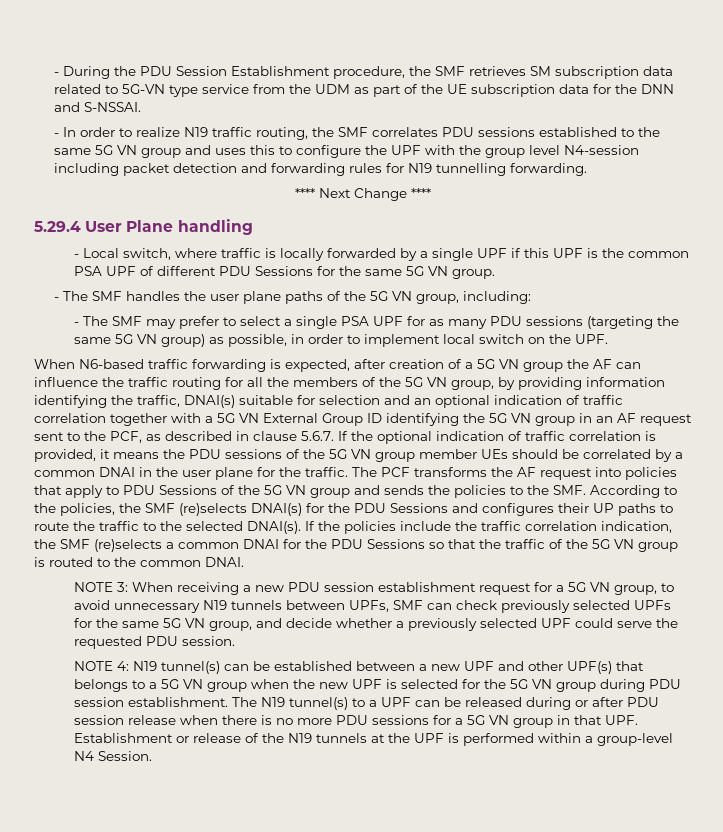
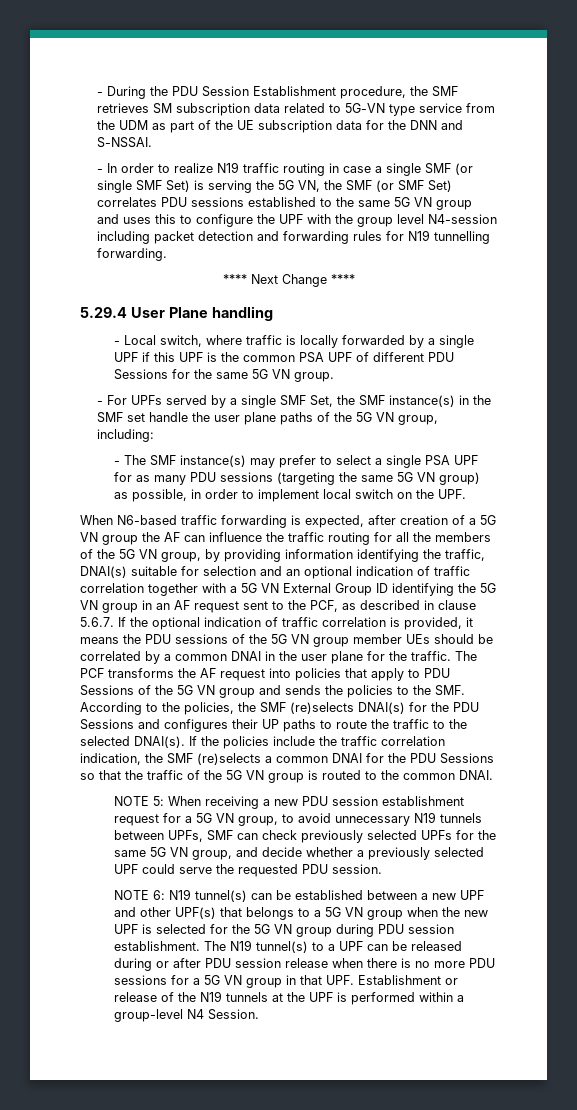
[255,127,368,140] routing, the SMF -> [282,163,473,176] [96,180,452,193] routing in case a single SMF (or single SMF Set) is serving the 5G VN, the SMF (or SMF Set)
[62,291,180,301] The SMF handles -> [106,395,491,408] [96,412,188,423] For UPFs served by a single SMF Set, the SMF instance(s) in the SMF set handle
(142, 321) none -> [179,455,246,467] instance(s)
[116,582,128,592] 3: -> [152,796,164,806] 5:
[116,661,129,671] 4: -> [152,890,165,900] 6:

